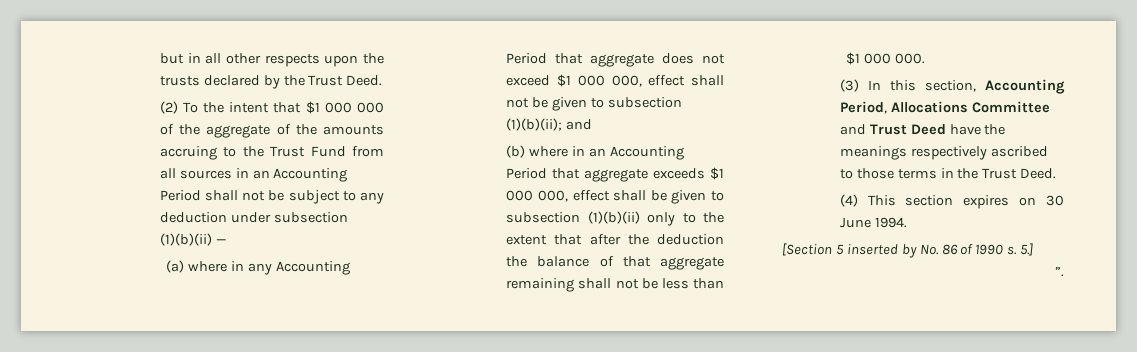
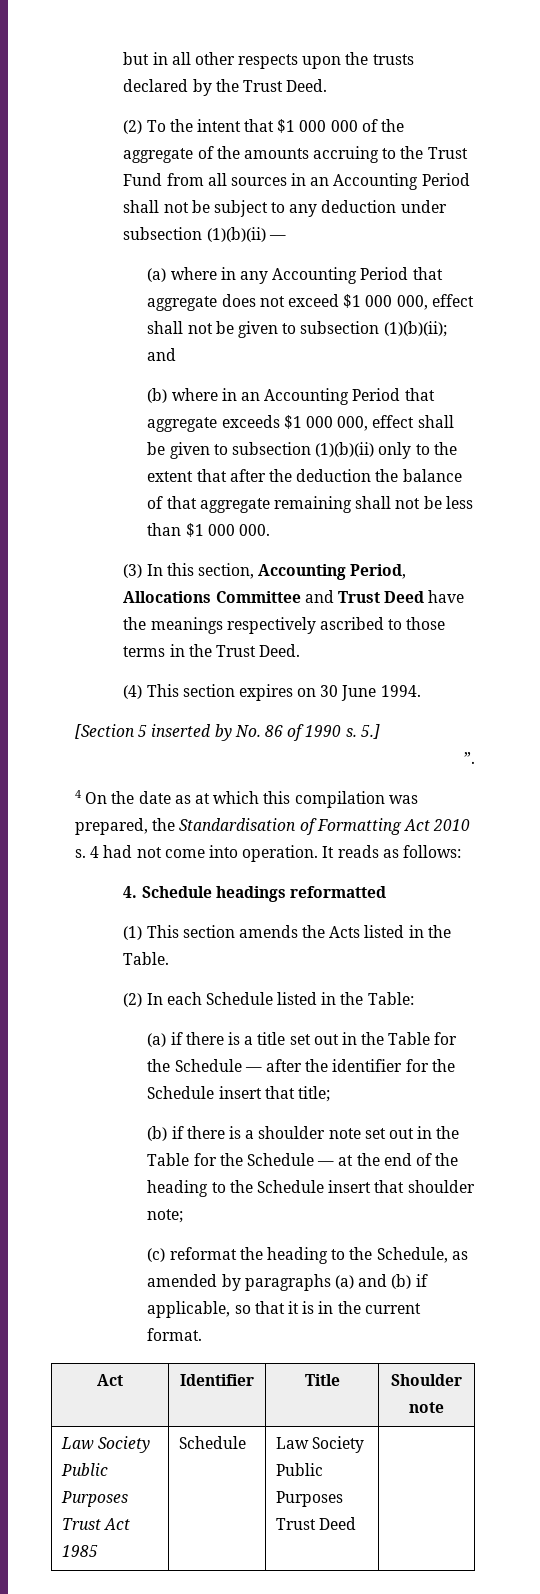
(1064, 271) none -> [75,790,418,808] [75,818,471,835] [75,845,461,862] [123,886,386,902] [123,925,451,940] [123,952,170,965] [123,992,414,1007] [147,1032,458,1047] [147,1059,455,1072] [147,1086,330,1102] [147,1126,460,1141] [147,1153,459,1166] [147,1180,475,1197] [147,1209,184,1223] [147,1247,468,1264] [147,1274,428,1291] [147,1301,421,1318] [147,1328,203,1341] [97,1374,123,1386] [180,1374,254,1386] [304,1374,340,1386] [391,1374,462,1386] [409,1402,444,1413] [61,1436,151,1453] [61,1463,109,1476] [61,1491,129,1507] [62,1518,131,1530] [62,1545,99,1557] [179,1436,247,1449] [276,1436,365,1453] [276,1463,324,1476] [276,1491,344,1507] [276,1517,357,1530] // 4 On the date as at which this compilation was prepared, the Standardisation of Formatting Act 2010 s. 4 had not come into operation. It reads as follows: // 4. Schedule headings reformatted // (1) This section amends the Acts listed in the Table. // (2) In each Schedule listed in the Table: // (a) if there is a title set out in the Table for the Schedule — after the identifier for the Schedule insert that title; // (b) if there is a shoulder note set out in the Table for the Schedule — at the end of the heading to the Schedule insert that shoulder note; // (c) reformat the heading to the Schedule, as amended by paragraphs (a) and (b) if applicable, so that it is in the current format. // Act | Identifier | Title | Shoulder note // Law Society Public Purposes Trust Act 1985 | Schedule | Law Society Public Purposes Trust Deed |

